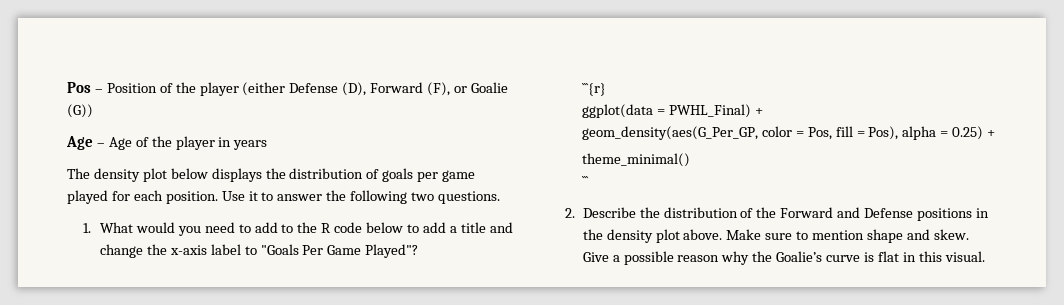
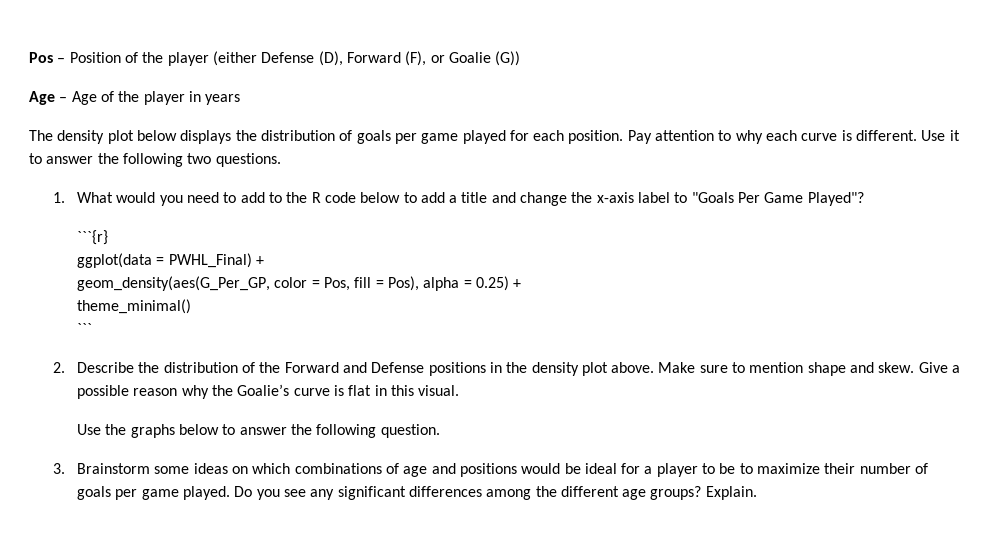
(218, 197) none -> [627,130,918,144] Pay attention to why each curve is different.
(985, 256) none -> [76,424,440,438] [52,463,929,477] [76,486,757,500] // Use the graphs below to answer the following question. // 3. Brainstorm some ideas on which combinations of age and positions would be ideal for a player to be to maximize their number of goals per game played. Do you see any significant differences among the different age groups? Explain.

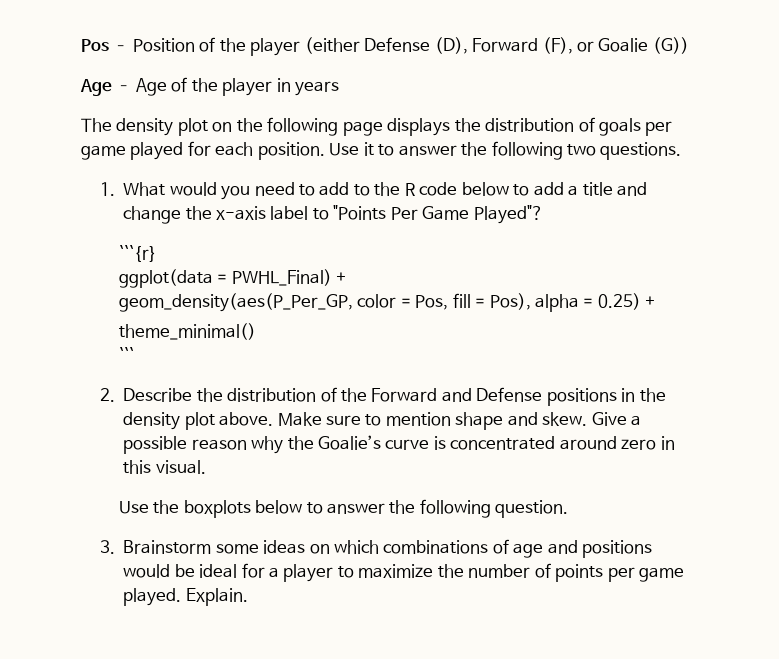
[136,130,177,141] below -> [212,117,383,136] on the following page
[627,130,918,144] Pay attention to why each curve is different. -> (325, 151) none
[691,192,734,203] "Goals -> [333,205,387,220] "Points
[76,276,270,291] geom_density(aes(G_Per_GP, -> [118,293,353,312] geom_density(aes(P_Per_GP,
[348,385,372,396] flat -> [450,436,657,450] concentrated around zero
[130,424,175,438] graphs -> [183,500,251,518] boxplots
[719,463,856,474] be to maximize their -> [358,564,464,578] maximize the
[76,486,111,500] goals -> [555,564,604,582] points
[234,486,702,500] Do you see any significant differences among the different age groups? -> (182, 597) none

